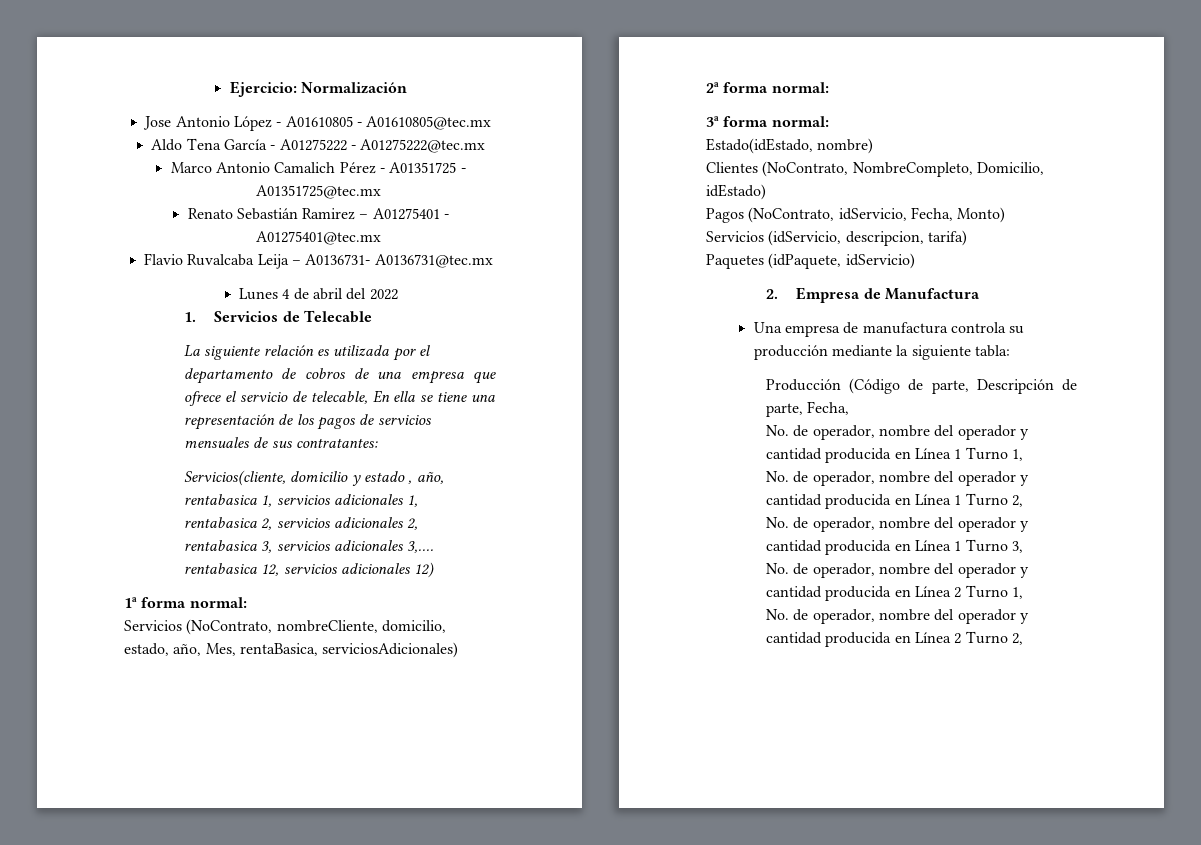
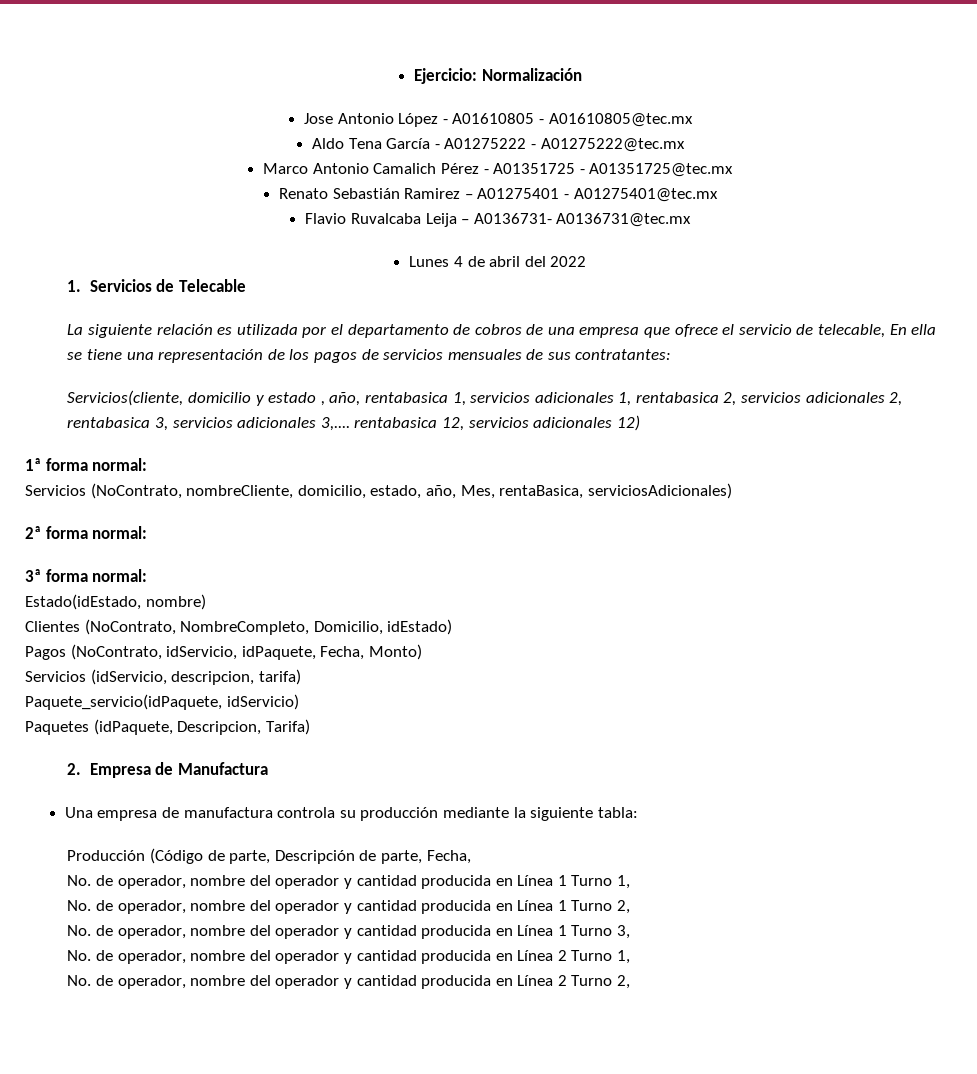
(907, 214) none -> [241,646,316,660] idPaquete,
(967, 238) none -> [25,694,299,710] // Paquete_servicio(idPaquete, idServicio)
[845,253,915,269] idServicio) -> [177,719,310,735] Descripcion, Tarifa)

